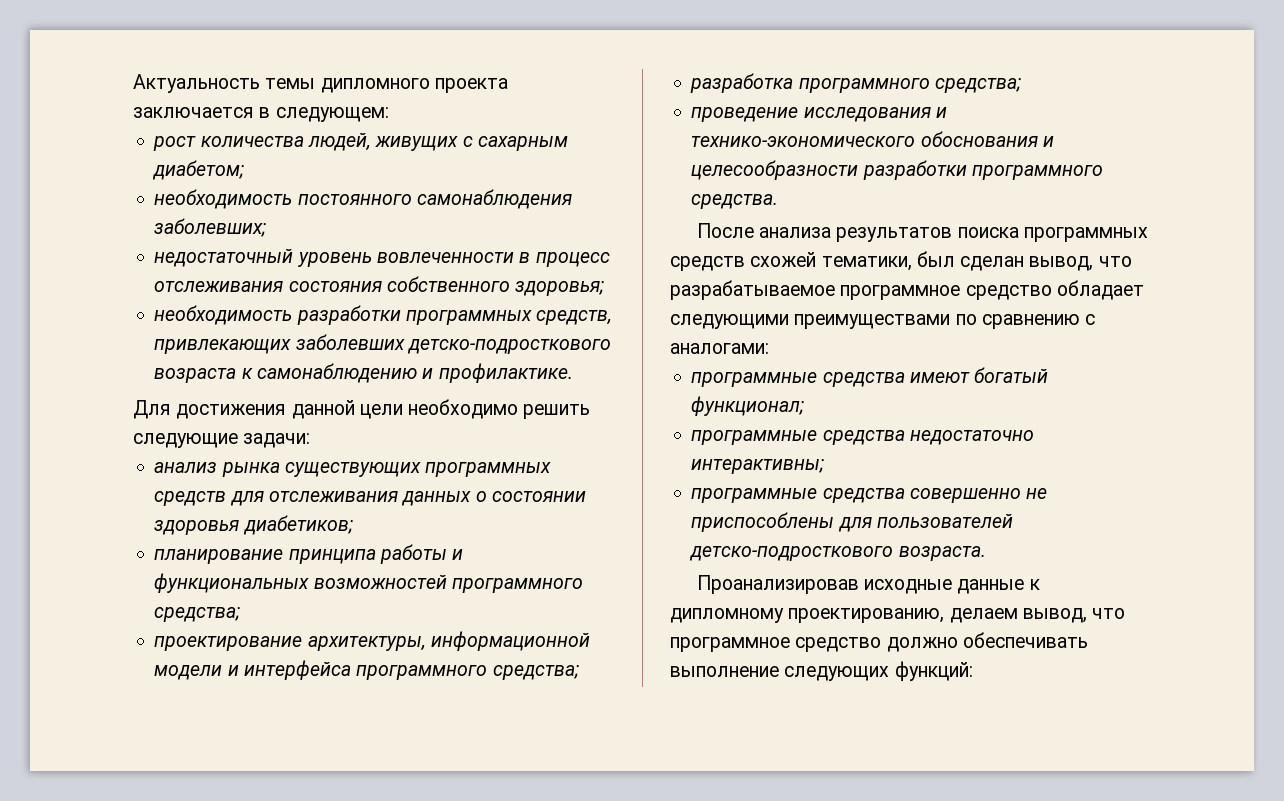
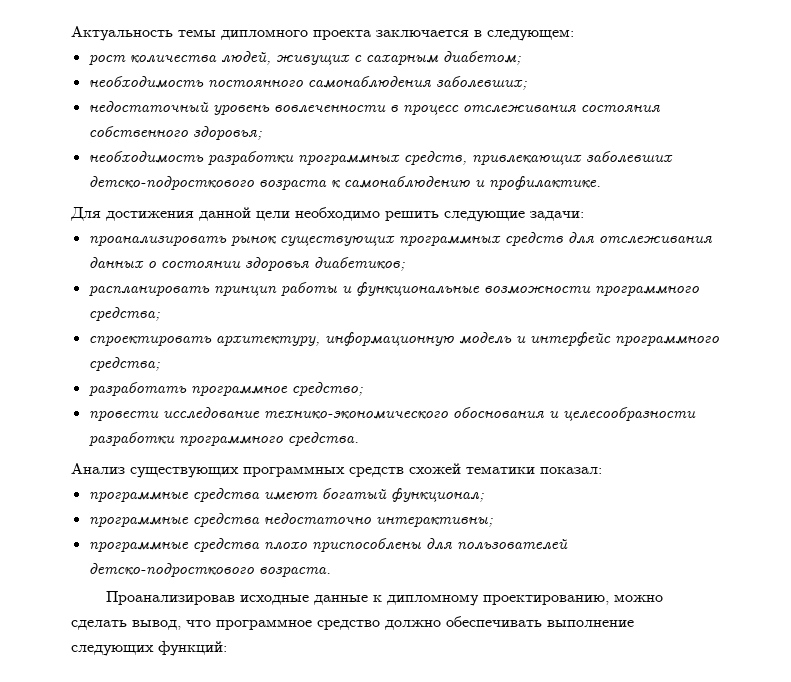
[154,462,280,477] анализ рынка -> [88,236,276,247] проанализировать рынок
[154,544,464,564] [154,573,583,593] [154,607,241,622] [154,631,590,651] [154,660,579,680] [690,73,1021,93] [691,107,947,122] планирование принципа работы и функциональных возможностей программного средства; // проектирование архитектуры, информационной модели и интерфейса программного средства; // разработка программного средства; // проведение исследования и -> [88,282,699,297] [88,307,160,322] [88,332,719,347] [88,357,160,372] [88,382,363,397] [88,407,260,422] распланировать принцип работы и функциональные возможности программного средства; // спроектировать архитектуру, информационную модель и интерфейс программного средства; // разработать программное средство; // провести исследование
[696,223,1148,242] [670,251,1132,271] [670,280,1144,300] [670,314,1096,329] [670,343,769,354] После анализа результатов поиска программных средств схожей тематики, был сделан вывод, что разрабатываемое программное средство обладает следующими преимуществами по сравнению с аналогами: -> [71,463,602,478] Анализ существующих программных средств схожей тематики показал:
[909,488,1048,503] совершенно не -> [263,542,307,550] плохо
[949,608,1018,623] делаем -> [614,594,664,602] [71,620,127,630] можно сделать

